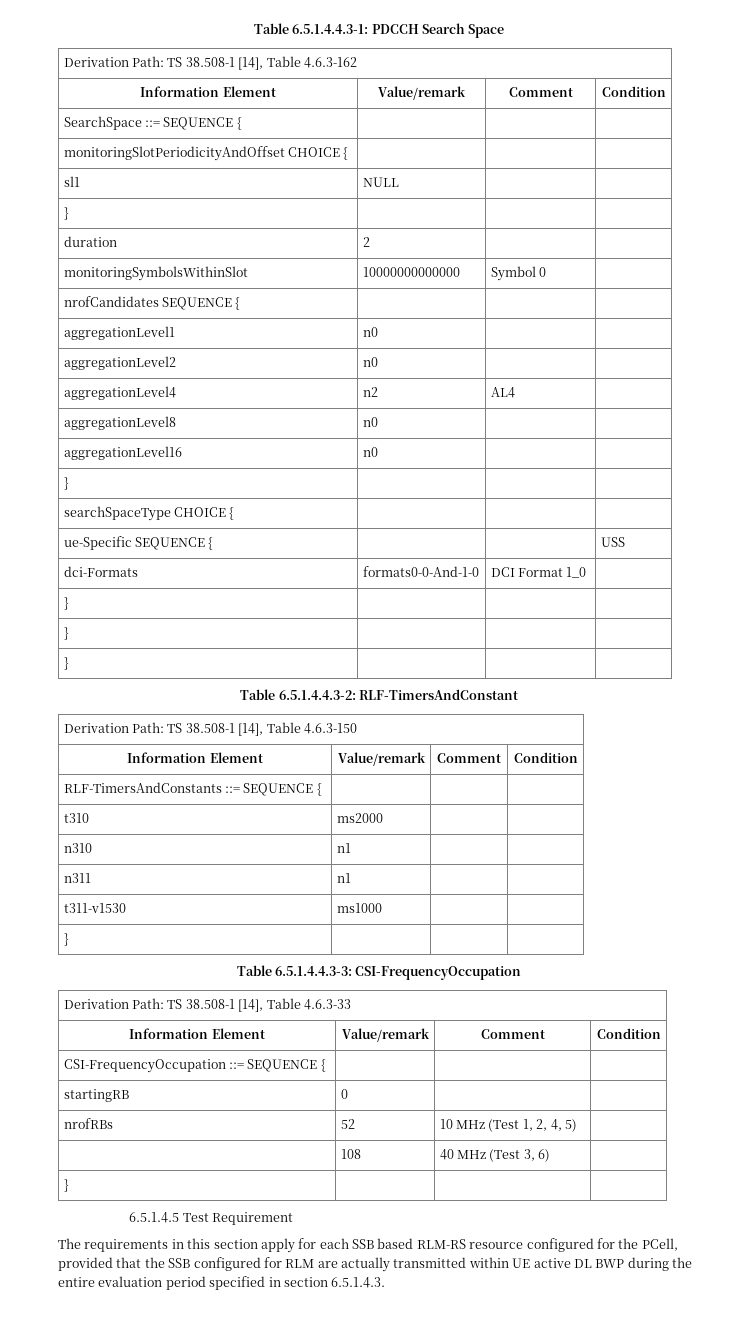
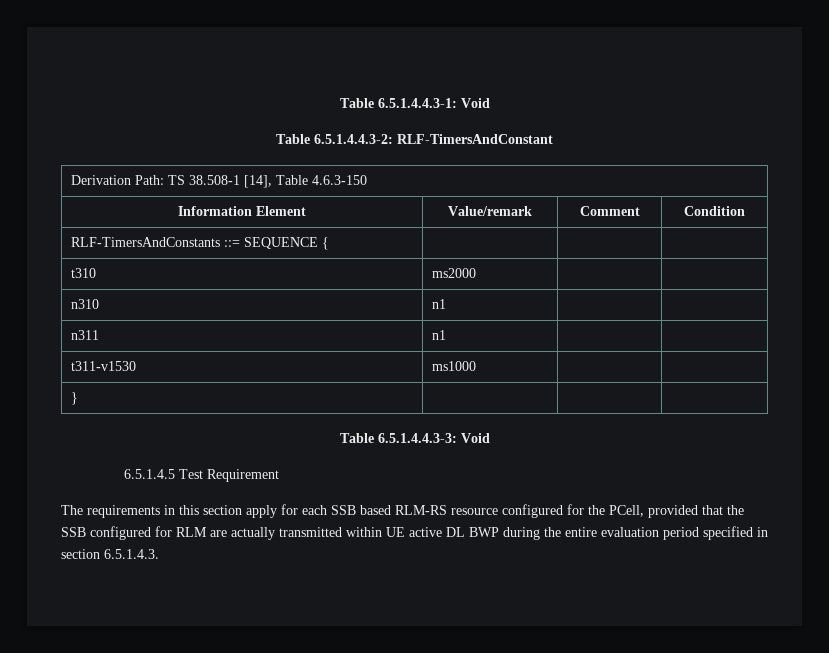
[371,23,505,38] [63,56,357,70] [140,86,276,97] [378,86,466,100] [508,87,573,97] [601,86,666,97] [63,116,242,130] [63,146,349,161] [63,176,80,187] [362,177,399,187] [63,207,69,220] [63,236,117,247] [362,237,370,247] [63,266,248,281] [362,267,460,277] [490,266,547,281] [63,296,241,310] [63,326,175,340] [362,327,378,337] [63,356,176,370] [362,357,378,367] [63,386,176,400] [362,387,378,397] [490,387,515,398] [63,416,176,430] [362,417,378,427] [63,446,182,460] [362,447,378,457] [63,477,69,490] [63,506,235,521] [63,536,214,550] [600,537,625,547] [63,566,138,577] [362,566,479,577] [490,567,587,578] [63,597,69,610] [63,627,69,640] [63,657,69,670] PDCCH Search Space // Derivation Path: TS 38.508-1 [14], Table 4.6.3-162 // Information Element | Value/remark | Comment | Condition // SearchSpace ::= SEQUENCE { | | | // monitoringSlotPeriodicityAndOffset CHOICE { | | | // sl1 | NULL | | // } | | | // duration | 2 | | // monitoringSymbolsWithinSlot | 10000000000000 | Symbol 0 | // nrofCandidates SEQUENCE { | | | // aggregationLevel1 | n0 | | // aggregationLevel2 | n0 | | // aggregationLevel4 | n2 | AL4 | // aggregationLevel8 | n0 | | // aggregationLevel16 | n0 | | // } | | | // searchSpaceType CHOICE { | | | // ue-Specific SEQUENCE { | | | USS // dci-Formats | formats0-0-And-1-0 | DCI Format 1_0 | // } | | | // } | | | // } | | | -> [460,98,490,108] Void
[355,966,522,980] [63,998,351,1012] [129,1028,265,1039] [341,1028,430,1042] [480,1029,545,1039] [596,1028,661,1039] [63,1059,326,1073] [63,1089,129,1102] [340,1089,348,1099] [63,1118,113,1129] [340,1119,355,1129] [439,1119,577,1132] [340,1149,361,1159] [439,1149,551,1162] [63,1179,69,1192] CSI-FrequencyOccupation // Derivation Path: TS 38.508-1 [14], Table 4.6.3-33 // Information Element | Value/remark | Comment | Condition // CSI-FrequencyOccupation ::= SEQUENCE { | | | // startingRB | 0 | | // nrofRBs | 52 | 10 MHz (Test 1, 2, 4, 5) | // | 108 | 40 MHz (Test 3, 6) | // } | | | -> [460,433,490,443] Void

